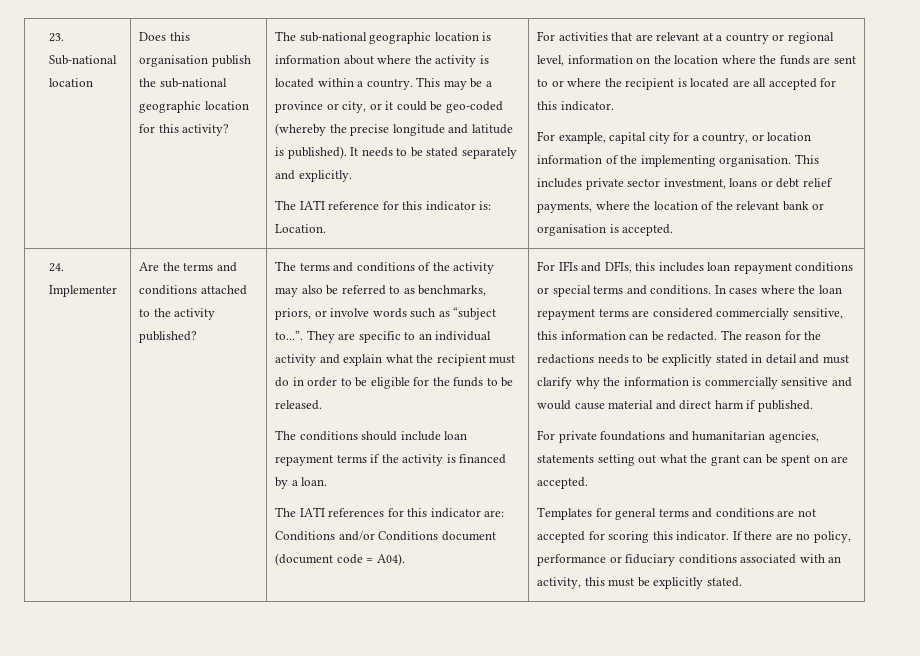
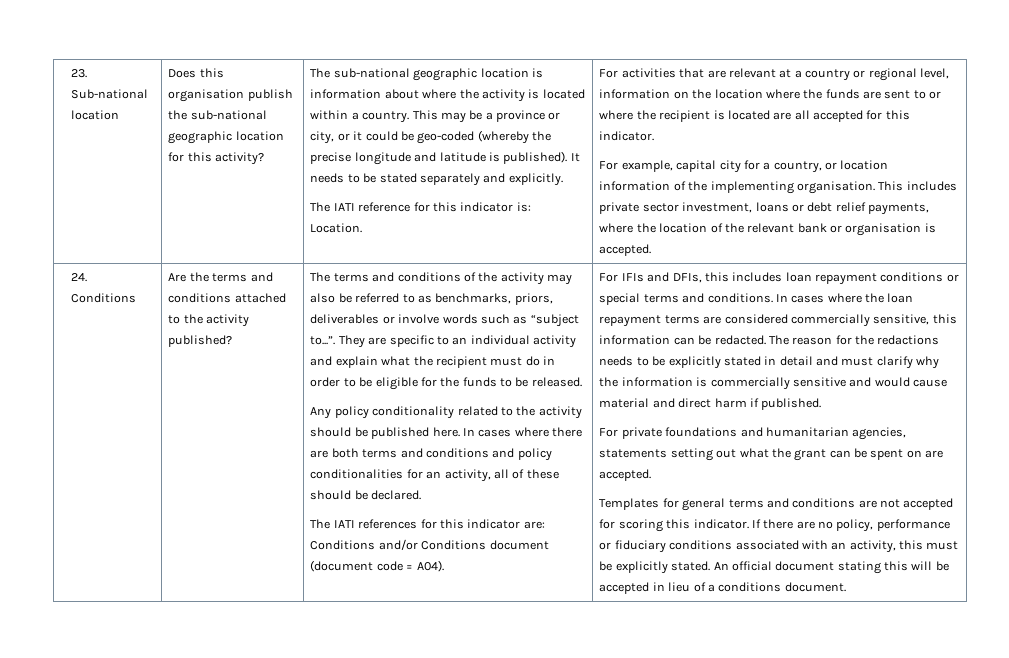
[48,285,117,297] Implementer -> [70,293,136,303] Conditions
(312, 314) none -> [310,314,380,324] deliverables
[275,430,468,441] [275,454,507,466] [275,477,328,489] The conditions should include loan repayment terms if the activity is financed by a loan. -> [310,406,582,419] [310,427,583,439] [310,448,552,461] [310,469,559,482] [310,490,422,500] Any policy conditionality related to the activity should be published here. In cases where there are both terms and conditions and policy conditionalities for an activity, all of these should be declared.
(742, 582) none -> [713,561,949,574] [599,582,846,594] An official document stating this will be accepted in lieu of a conditions document.

